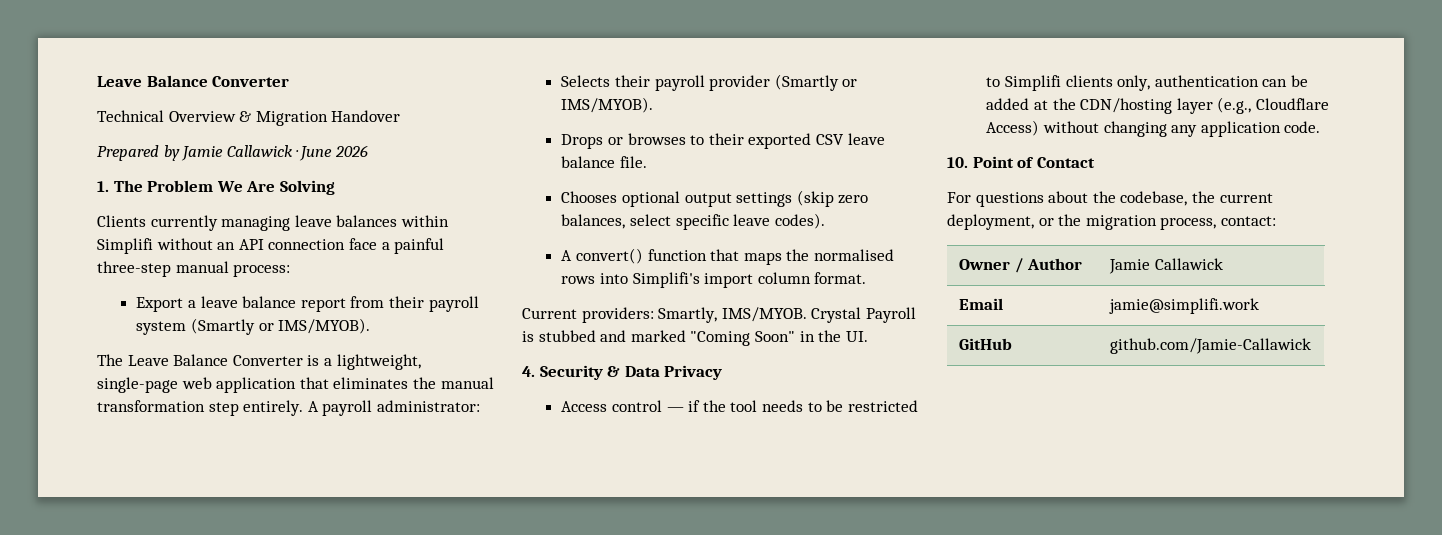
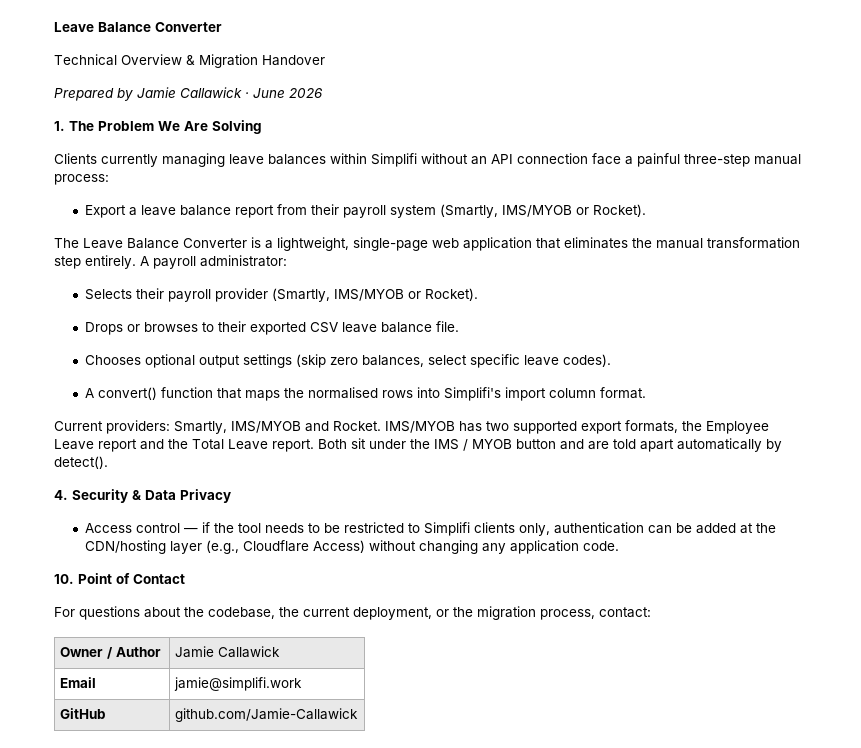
[190,318,371,335] (Smartly or IMS/MYOB). -> [440,204,647,218] (Smartly, IMS/MYOB or Rocket).
[774,74,858,91] [561,97,654,113] (Smartly or IMS/MYOB). -> [272,288,479,302] (Smartly, IMS/MYOB or Rocket).
[721,307,916,323] [522,330,868,346] IMS/MYOB. Crystal Payroll is stubbed and marked "Coming Soon" in the UI. -> [231,420,769,434] [54,438,782,452] [54,456,108,469] IMS/MYOB and Rocket. IMS/MYOB has two supported export formats, the Employee Leave report and the Total Leave report. Both sit under the IMS / MYOB button and are told apart automatically by detect().

